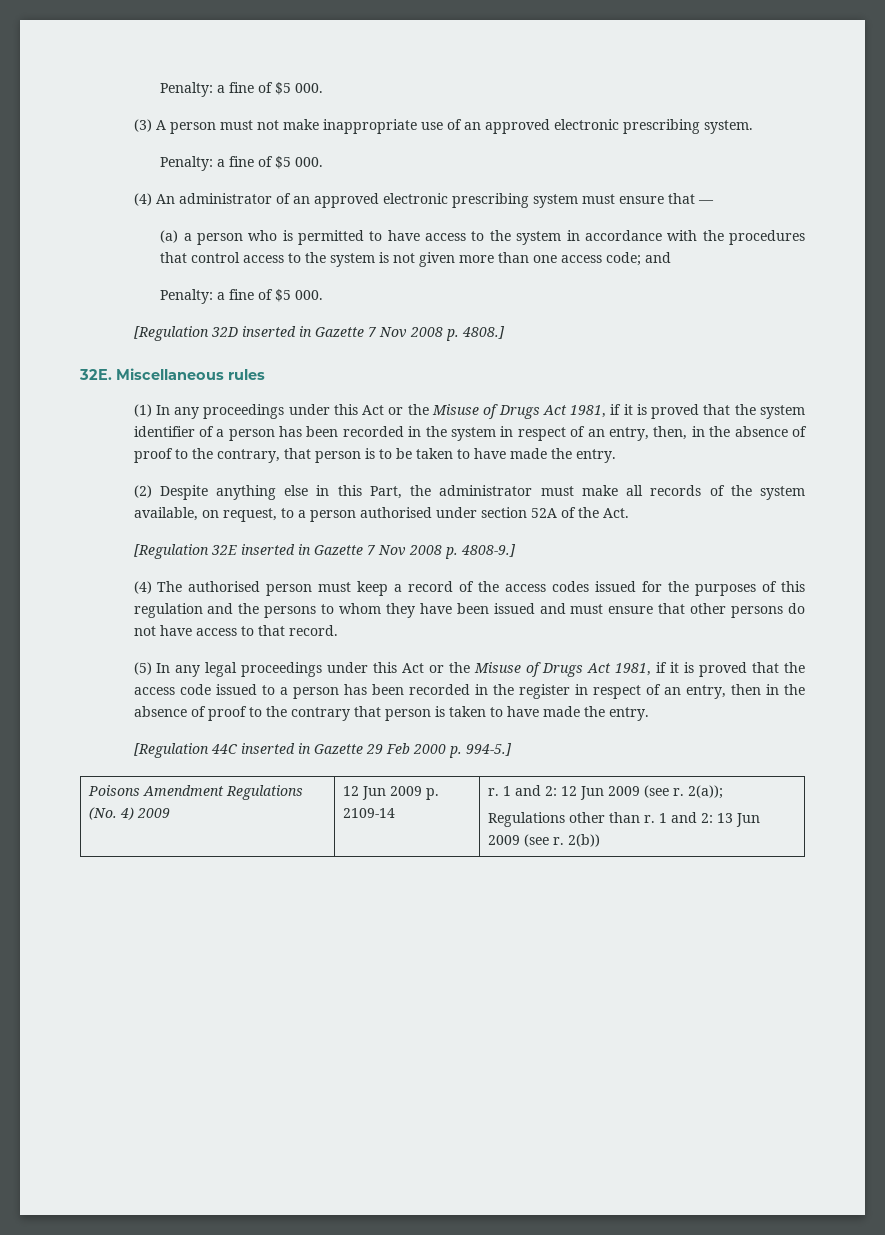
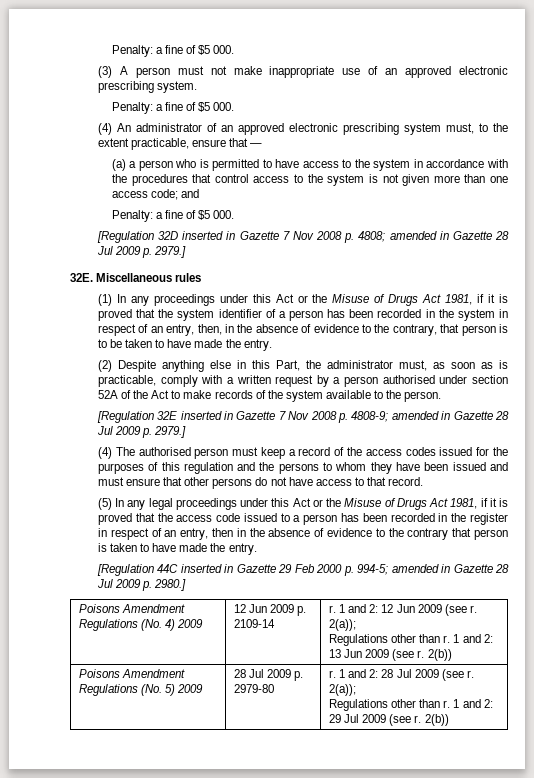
[581,194,615,204] must -> [445,123,508,134] [97,138,190,150] must, to the extent practicable,
[461,326,505,339] 4808.] -> [358,231,509,242] [96,246,187,258] 4808; amended in Gazette 28 Jul 2009 p. 2979.]
[133,448,173,463] proof -> [313,324,359,333] evidence
[540,485,805,500] [133,507,294,522] must make all records of the system available, on request, to -> [398,360,508,371] [97,375,329,387] must, as soon as is practicable, comply with a written request by
[602,508,629,518] Act. -> [151,390,442,402] Act to make records of the system available to the person.
[460,544,516,557] 4808-9.] -> [351,411,510,422] [96,426,187,438] 4808-9; amended in Gazette 28 Jul 2009 p. 2979.]
[207,706,247,721] proof -> [326,528,372,537] evidence
[465,743,512,756] 994-5.] -> [357,564,509,575] [96,579,187,591] 994-5; amended in Gazette 28 Jul 2009 p. 2980.]
(601, 840) none -> [79,669,186,678] [79,684,204,696] [234,669,304,681] [234,684,275,693] [329,669,474,681] [329,684,357,696] [329,699,493,711] [329,714,449,726] // Poisons Amendment Regulations (No. 5) 2009 | 28 Jul 2009 p. 2979-80 | r. 1 and 2: 28 Jul 2009 (see r. 2(a)); // Regulations other than r. 1 and 2: 29 Jul 2009 (see r. 2(b))

